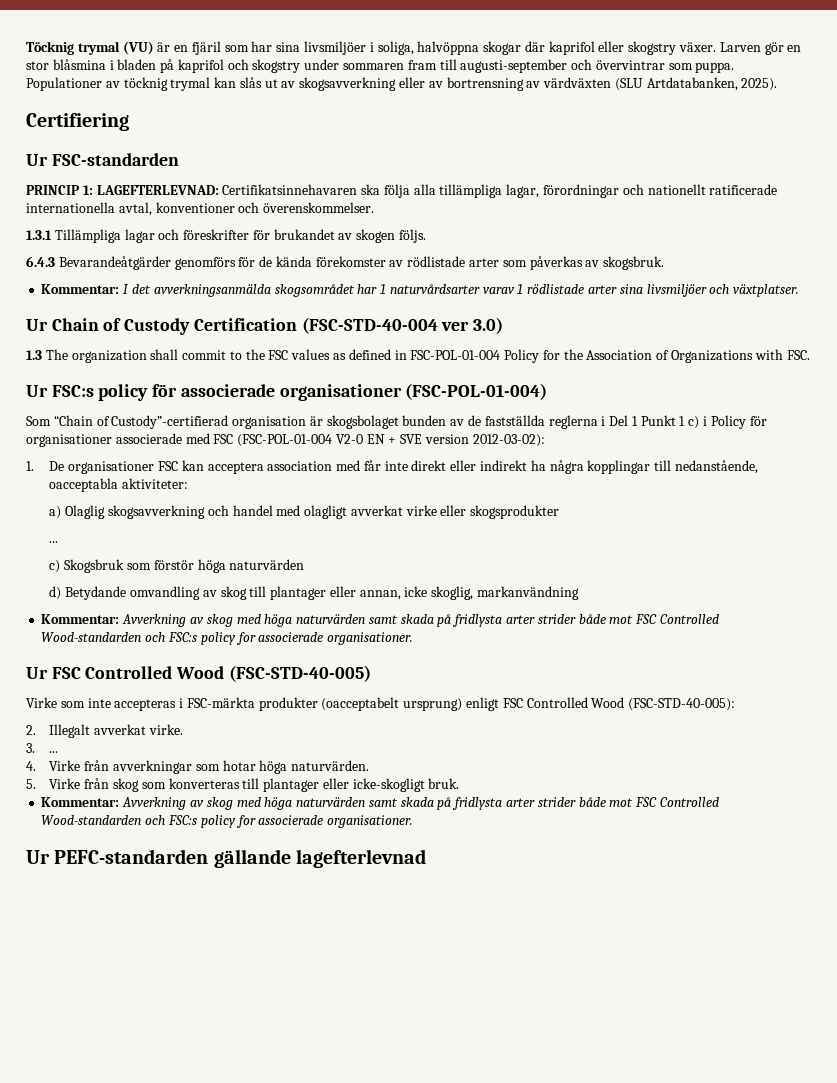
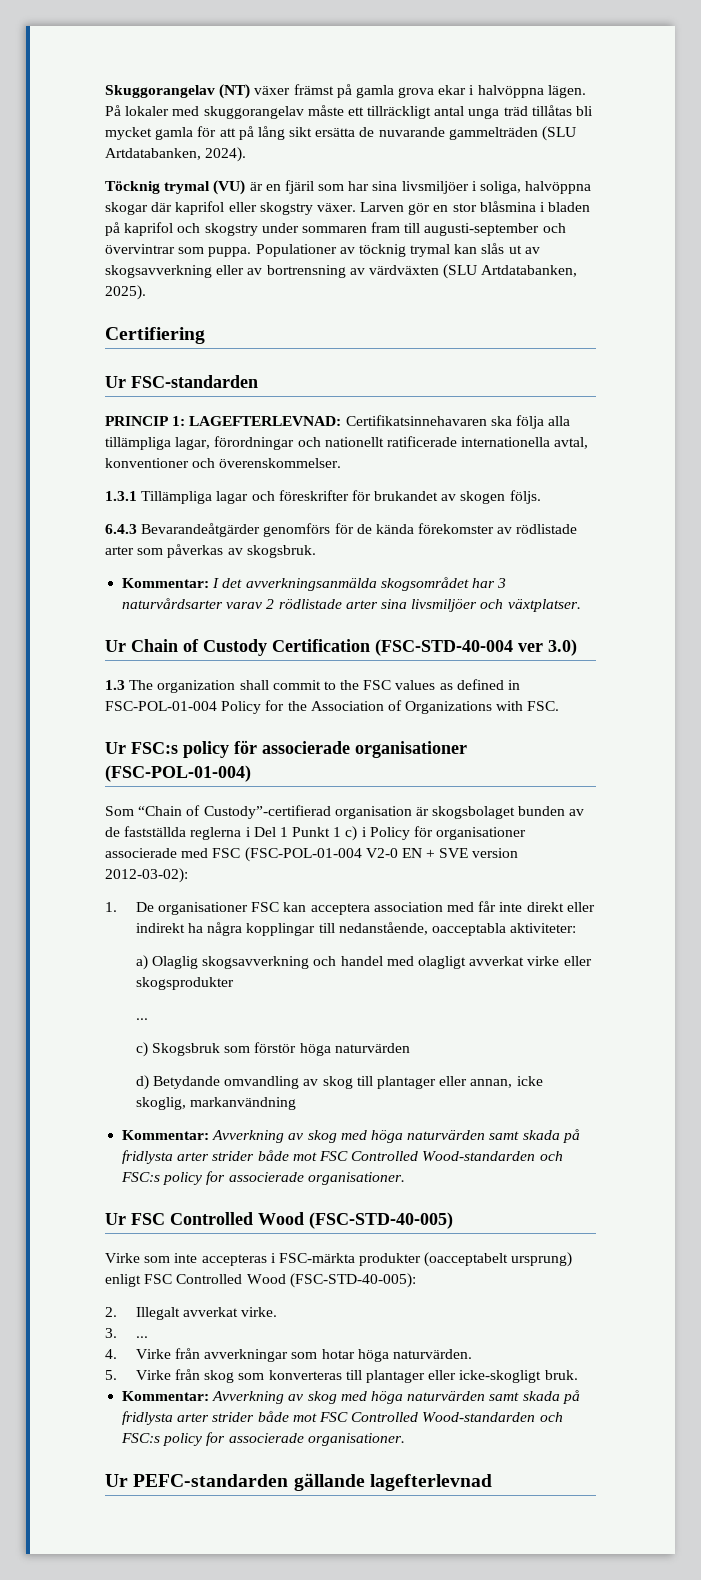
(26, 48) none -> [105,84,586,99] [105,105,594,119] [105,126,577,141] [105,147,247,162] Skuggorangelav (NT) växer främst på gamla grova ekar i halvöppna lägen. På lokaler med skuggorangelav måste ett tillräckligt antal unga träd tillåtas bli mycket gamla för att på lång sikt ersätta de nuvarande gammelträden (SLU Artdatabanken, 2024). //
[380,284,387,294] 1 -> [497,578,507,588] 3
[517,284,524,294] 1 -> [266,599,275,609] 2

